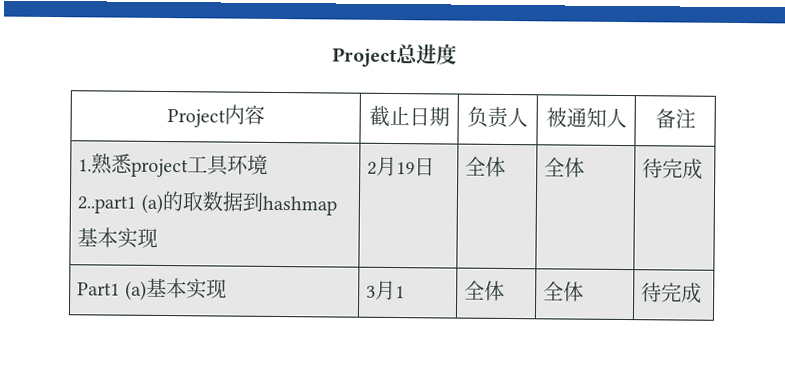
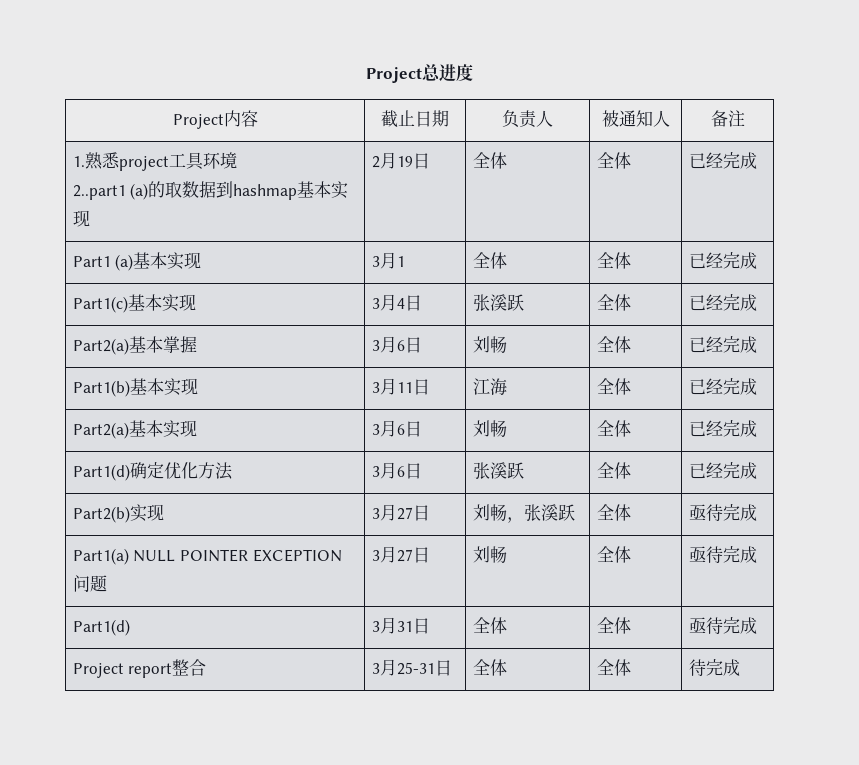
[642,158,664,179] 待 -> [688,152,723,169] 已经
(585, 291) none -> [688,252,757,269] [72,294,196,313] [371,294,422,311] [472,294,524,311] [596,294,631,311] [688,294,757,311] [72,336,197,355] [371,336,422,353] [472,336,507,353] [596,336,631,353] [688,336,757,353] [72,378,198,397] [371,378,430,395] [472,378,507,396] [596,378,631,395] [688,378,757,395] [72,420,197,439] [371,420,422,437] [472,420,507,437] [596,420,631,437] [688,420,757,437] [72,462,233,481] [371,462,422,479] [472,462,524,479] [596,462,631,479] [688,462,757,479] [72,504,164,523] [371,504,430,521] [472,504,575,523] [596,504,631,521] [688,504,757,521] [72,548,342,565] [72,575,107,592] [371,546,430,563] [472,546,507,563] [596,546,631,563] [688,546,757,563] [72,619,130,636] [371,617,430,634] [472,617,507,634] [596,617,631,634] [688,617,757,634] [72,659,207,678] [371,659,452,676] [472,659,507,676] [596,659,631,676] | 已经完成 // Part1(c)基本实现 | 3月4日 | 张溪跃 | 全体 | 已经完成 // Part2(a)基本掌握 | 3月6日 | 刘畅 | 全体 | 已经完成 // Part1(b)基本实现 | 3月11日 | 江海 | 全体 | 已经完成 // Part2(a)基本实现 | 3月6日 | 刘畅 | 全体 | 已经完成 // Part1(d)确定优化方法 | 3月6日 | 张溪跃 | 全体 | 已经完成 // Part2(b)实现 | 3月27日 | 刘畅，张溪跃 | 全体 | 亟待完成 // Part1(a) NULL POINTER EXCEPTION问题 | 3月27日 | 刘畅 | 全体 | 亟待完成 // Part1(d) | 3月31日 | 全体 | 全体 | 亟待完成 // Project report整合 | 3月25-31日 | 全体 | 全体

